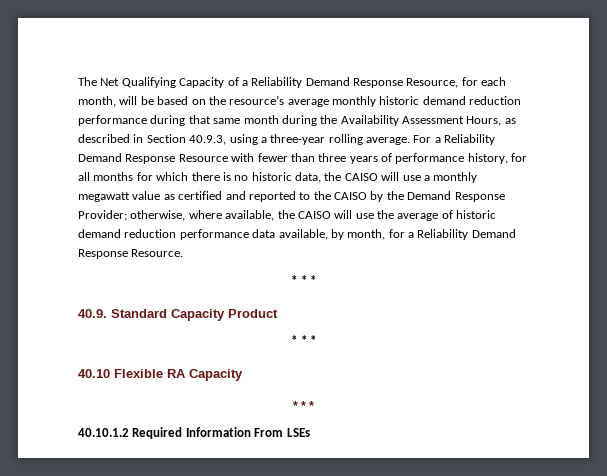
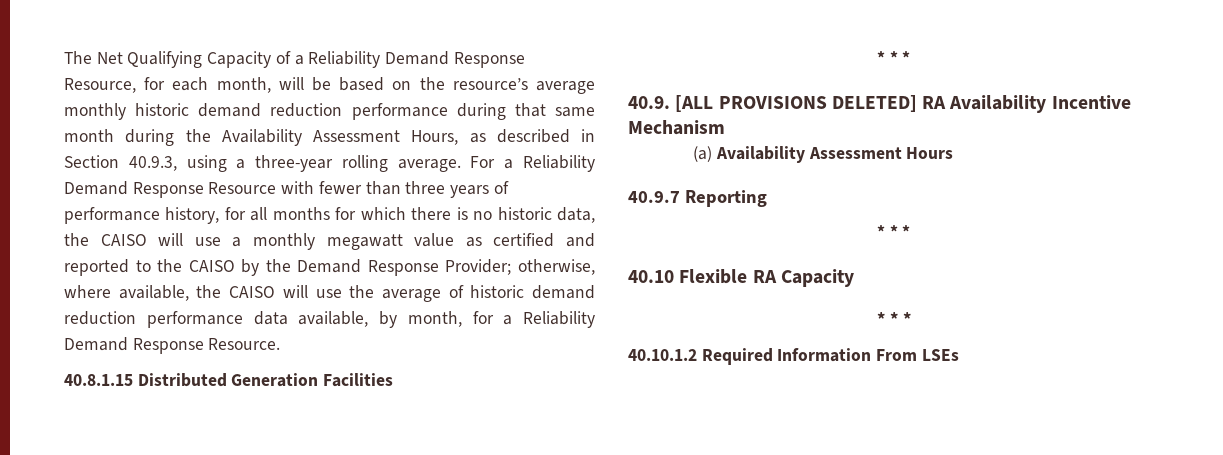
(184, 253) none -> [64,373,394,387] // 40.8.1.15 Distributed Generation Facilities
[111,309,278,321] Standard Capacity Product -> [675,95,1131,113] [628,120,725,135] [693,146,954,163] [628,190,767,207] [ALL PROVISIONS DELETED] RA Availability Incentive Mechanism // (a) Availability Assessment Hours // 40.9.7 Reporting

